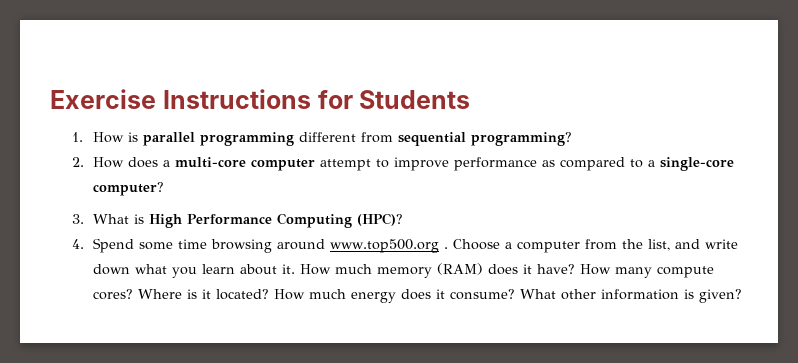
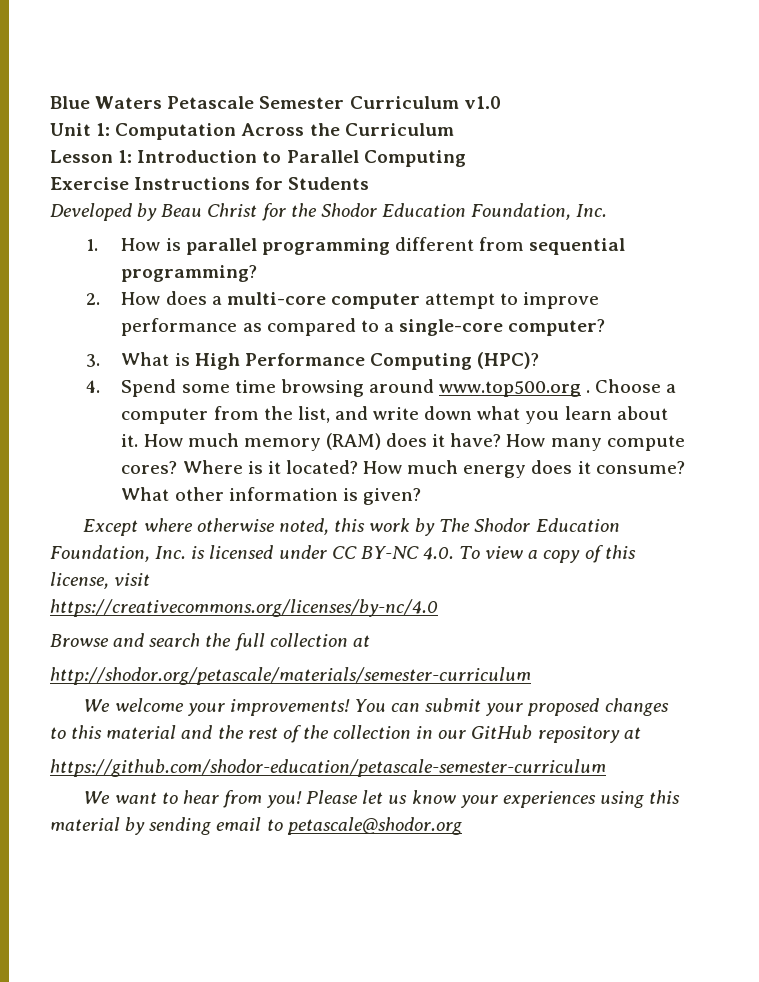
[50,89,471,109] Exercise Instructions for Students -> [50,96,501,109] [50,123,454,140] [50,150,466,167] [50,177,370,190] [50,203,608,221] Blue Waters Petascale Semester Curriculum v1.0 // Unit 1: Computation Across the Curriculum // Lesson 1: Introduction to Parallel Computing // Exercise Instructions for Students // Developed by Beau Christ for the Shodor Education Foundation, Inc.
(743, 296) none -> [83,518,620,536] [50,545,636,563] [50,572,151,589] [50,599,438,617] [50,633,370,651] [50,667,531,685] [83,698,669,716] [50,725,641,743] [50,759,606,777] [83,790,681,808] [50,817,462,835] // Except where otherwise noted, this work by The Shodor Education Foundation, Inc. is licensed under CC BY-NC 4.0. To view a copy of this license, visit // https://creativecommons.org/licenses/by-nc/4.0 // Browse and search the full collection at // http://shodor.org/petascale/materials/semester-curriculum // We welcome your improvements! You can submit your proposed changes to this material and the rest of the collection in our GitHub repository at // https://github.com/shodor-education/petascale-semester-curriculum // We want to hear from you! Please let us know your experiences using this material by sending email to petascale@shodor.org

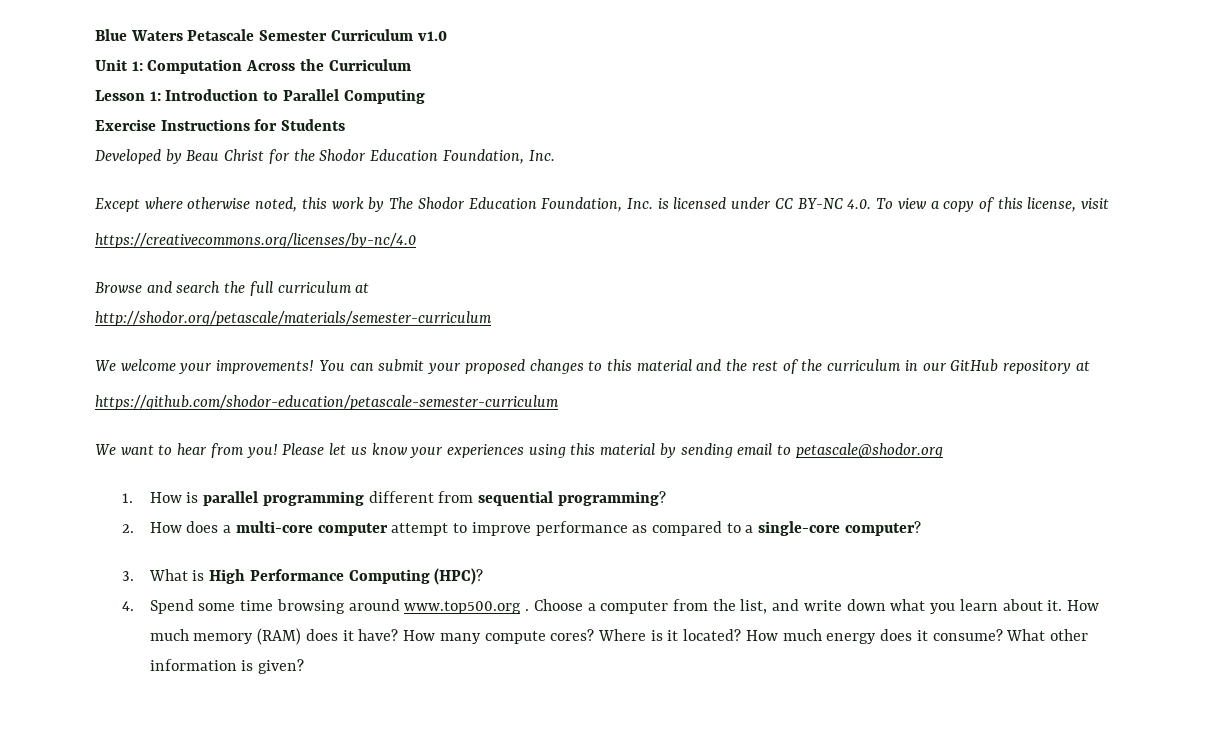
(608, 210) none -> [95,197,1110,212] [95,233,416,248] [95,281,370,296] [95,311,492,326] [95,359,1090,374] [95,395,559,410] [95,443,943,458] // Except where otherwise noted, this work by The Shodor Education Foundation, Inc. is licensed under CC BY-NC 4.0. To view a copy of this license, visit // https://creativecommons.org/licenses/by-nc/4.0 // Browse and search the full curriculum at // http://shodor.org/petascale/materials/semester-curriculum // We welcome your improvements! You can submit your proposed changes to this material and the rest of the curriculum in our GitHub repository at // https://github.com/shodor-education/petascale-semester-curriculum // We want to hear from you! Please let us know your experiences using this material by sending email to petascale@shodor.org
[83,518,620,536] [50,545,636,563] [50,572,151,589] [50,599,438,617] [50,633,370,651] [50,667,531,685] [83,698,669,716] [50,725,641,743] [50,759,606,777] [83,790,681,808] [50,817,462,835] // Except where otherwise noted, this work by The Shodor Education Foundation, Inc. is licensed under CC BY-NC 4.0. To view a copy of this license, visit // https://creativecommons.org/licenses/by-nc/4.0 // Browse and search the full collection at // http://shodor.org/petascale/materials/semester-curriculum // We welcome your improvements! You can submit your proposed changes to this material and the rest of the collection in our GitHub repository at // https://github.com/shodor-education/petascale-semester-curriculum // We want to hear from you! Please let us know your experiences using this material by sending email to petascale@shodor.org -> (305, 666) none

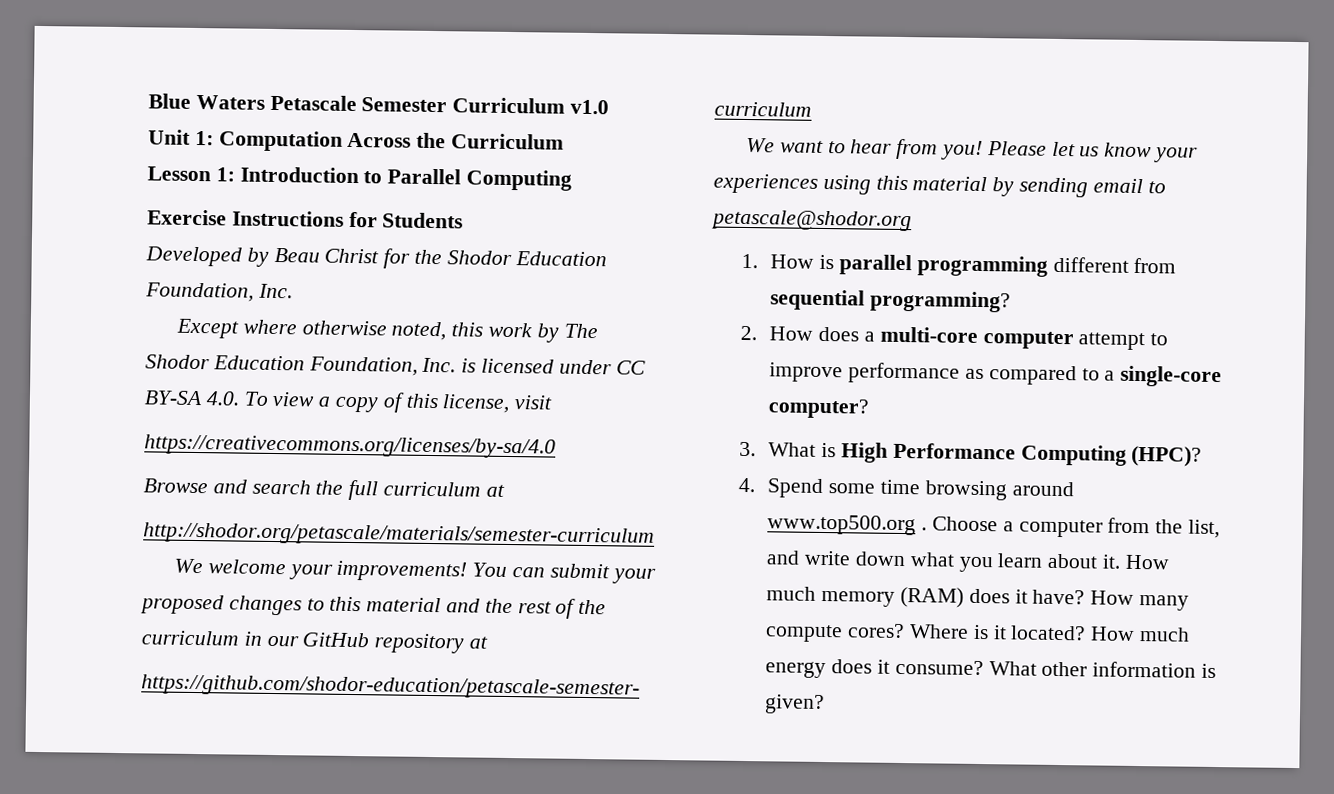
[797,198,843,209] BY-NC -> [144,390,203,406] BY-SA
[95,233,416,248] https://creativecommons.org/licenses/by-nc/4.0 -> [144,434,556,459] https://creativecommons.org/licenses/by-sa/4.0

